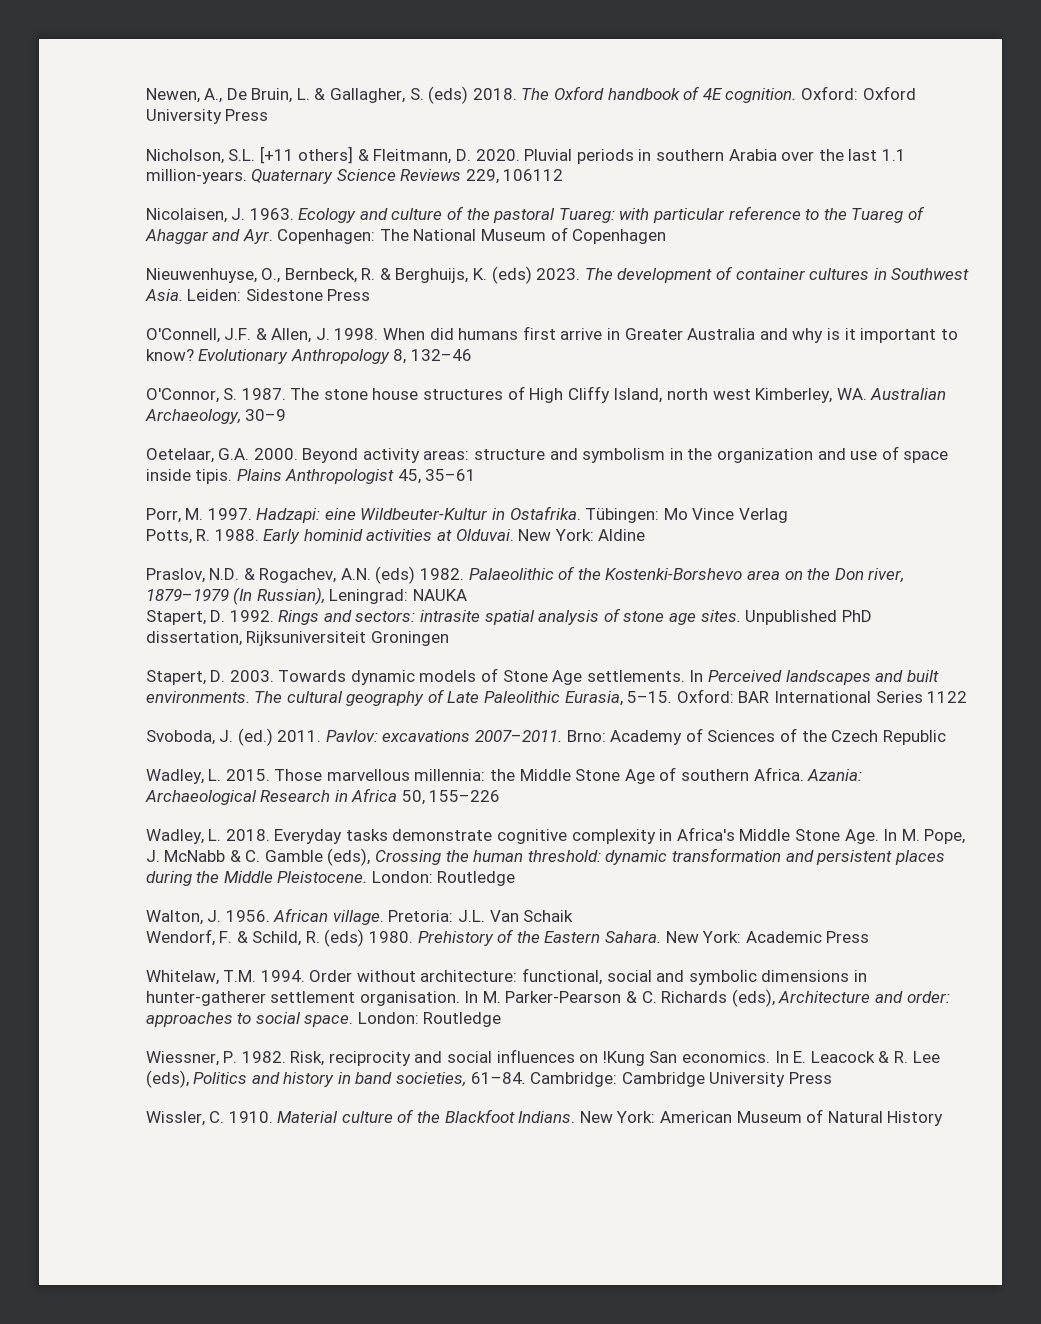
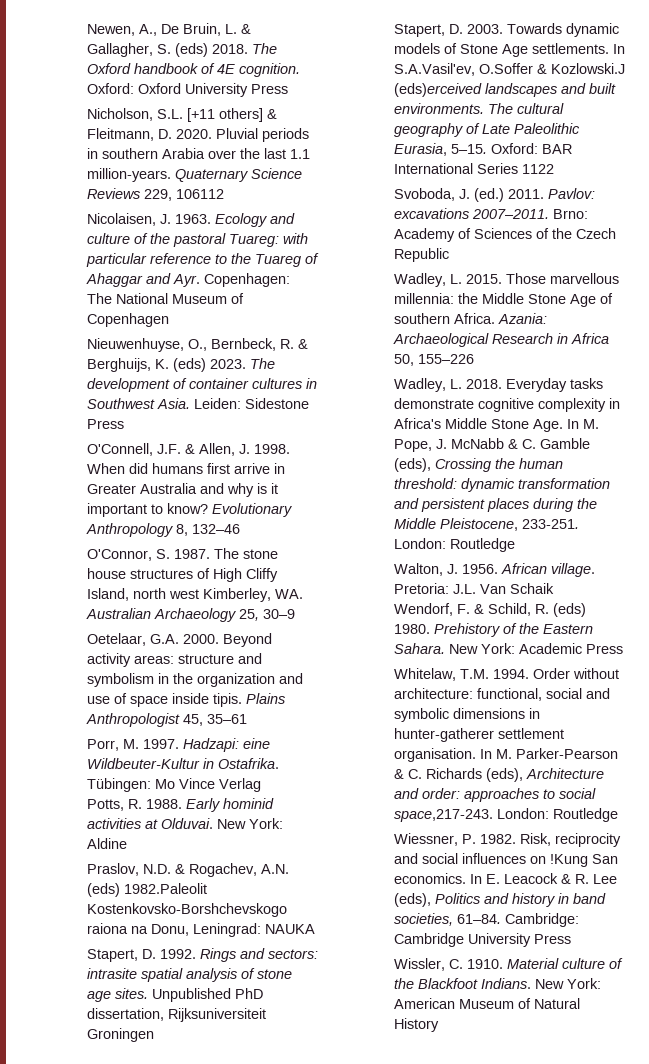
[144,409,241,424] Archaeology, -> [153,608,259,622] Archaeology 25,
[420,566,905,583] [145,587,325,605] 1982. Palaeolithic of the Kostenki-Borshevo area on the Don river, 1879–1979 (In Russian), -> [123,883,207,894] [86,903,287,917] [86,923,189,936] 1982.Paleolit Kostenkovsko-Borshchevskogo raiona na Donu,
[708,670,783,682] Perceived -> [393,63,625,76] [393,83,482,97] S.A.Vasil'ev, O.Soffer & Kozlowski.J (eds)erceived
[277,871,368,883] Pleistocene. -> [439,518,579,531] Pleistocene, 233-251.
[304,1015,354,1027] space. -> [393,809,493,822] space,217-243.

